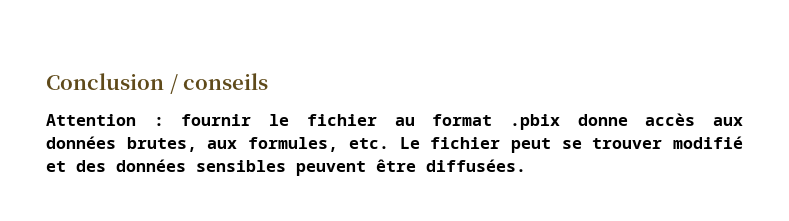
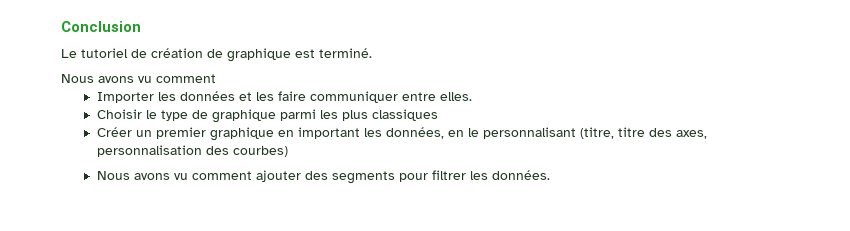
[169,73,269,94] [46,113,744,130] [46,136,743,153] [46,159,526,176] / conseils // Attention : fournir le fichier au format .pbix donne accès aux données brutes, aux formules, etc. Le fichier peut se trouver modifié et des données sensibles peuvent être diffusées. -> [61,48,372,62] [61,74,216,83] [96,91,472,103] [96,109,438,123] [96,127,707,141] [96,145,288,157] [96,170,550,184] // Le tutoriel de création de graphique est terminé. // Nous avons vu comment // Importer les données et les faire communiquer entre elles. // Choisir le type de graphique parmi les plus classiques // Créer un premier graphique en important les données, en le personnalisant (titre, titre des axes, personnalisation des courbes) // Nous avons vu comment ajouter des segments pour filtrer les données.

